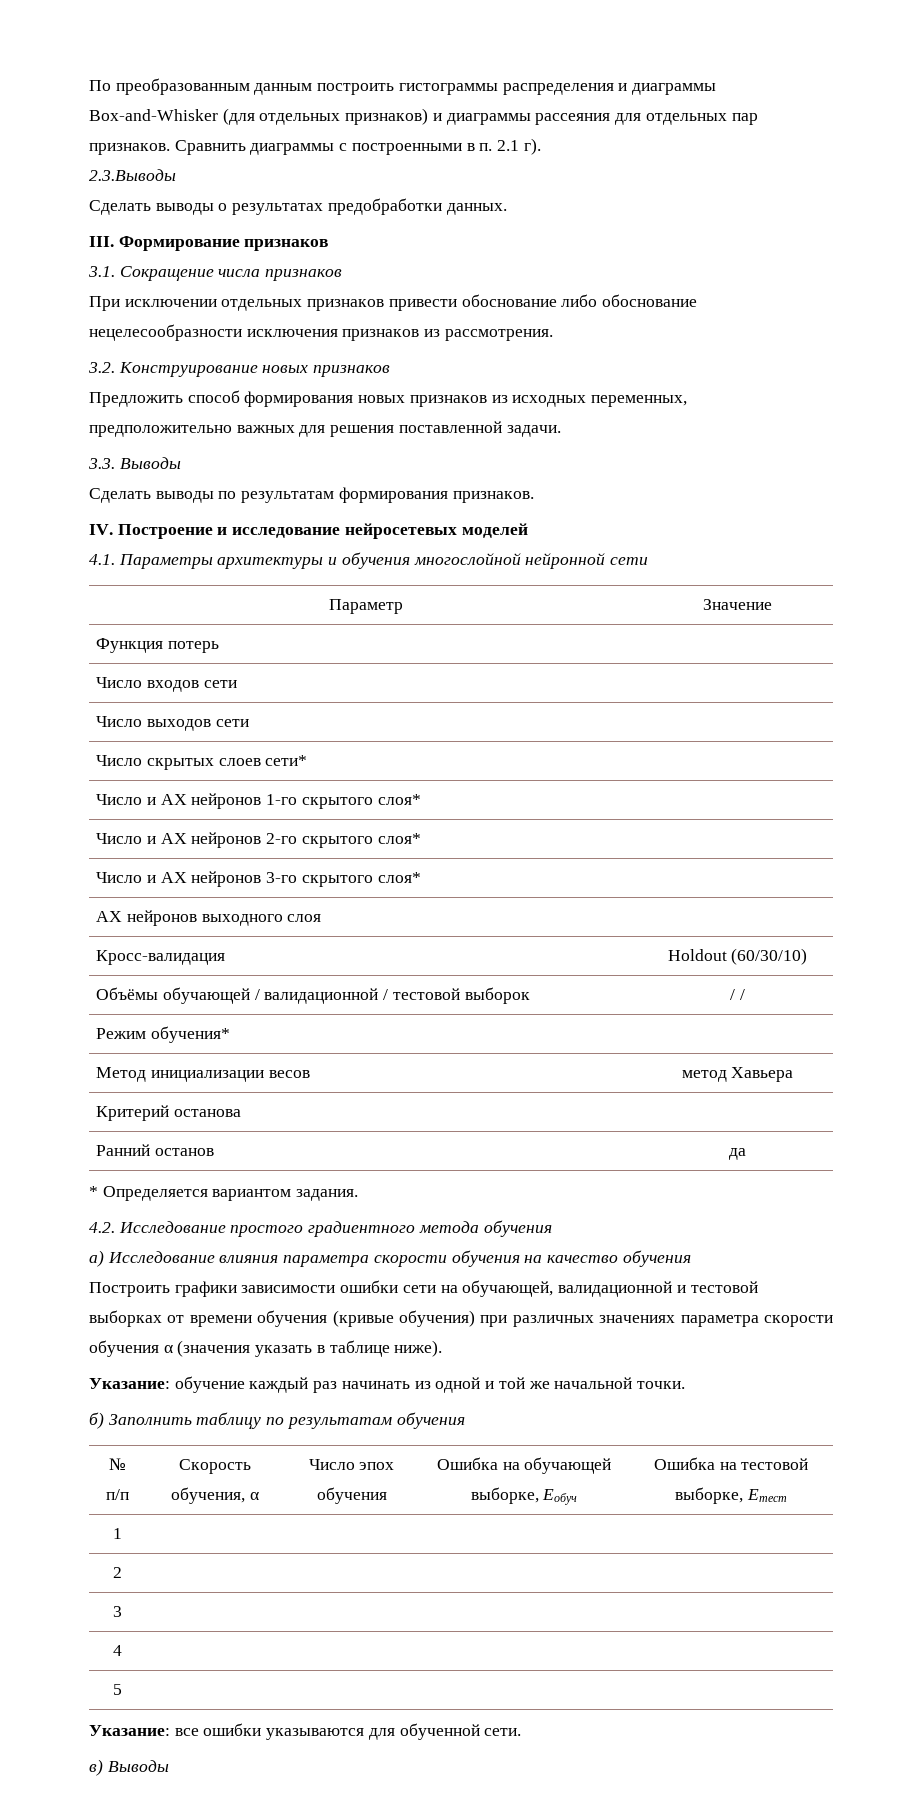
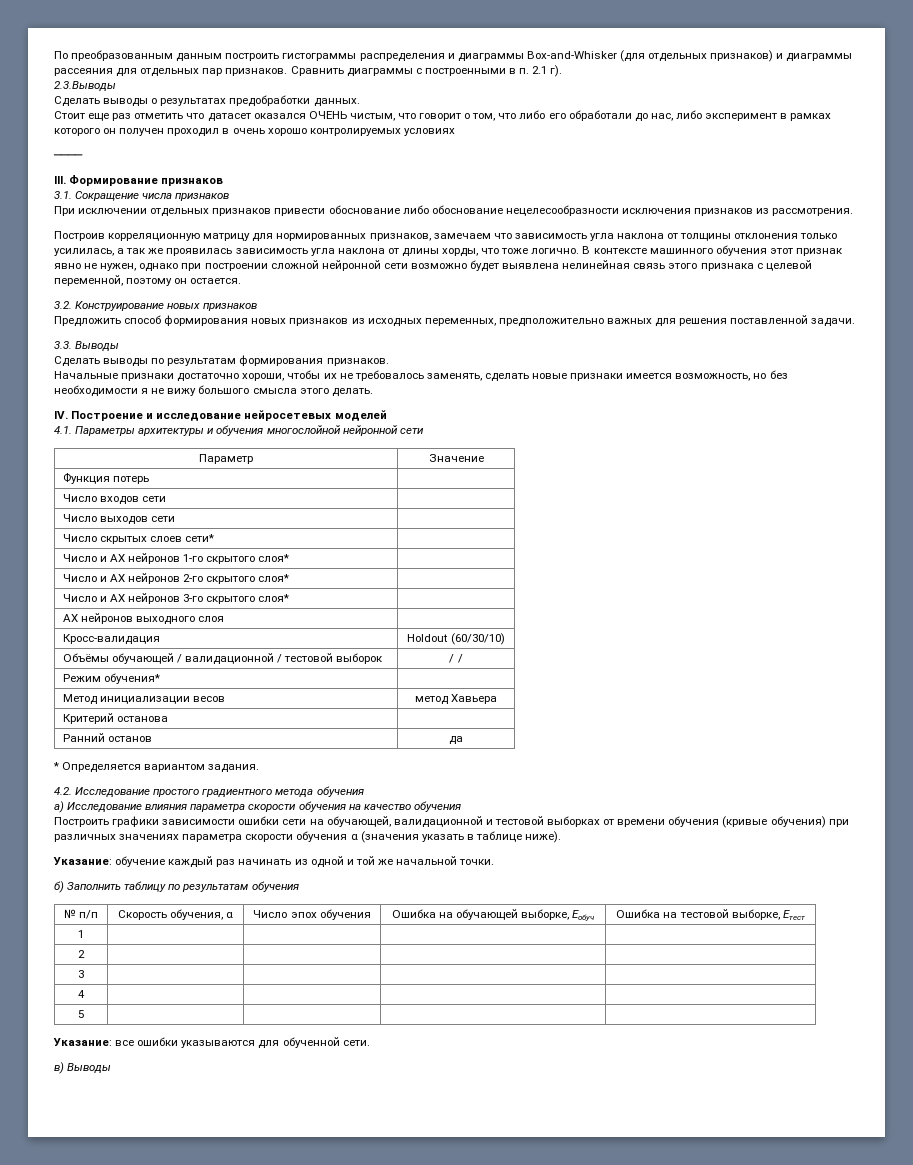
(507, 209) none -> [54,110,832,122] [54,128,455,137] [53,154,83,159] // Стоит еще раз отметить что датасет оказался ОЧЕНЬ чистым, что говорит о том, что либо его обработали до нас, либо эксперимент в рамках которого он получен проходил в очень хорошо контролируемых условиях // ────
(553, 335) none -> [54,231,838,242] [54,245,843,257] [54,260,812,272] [54,275,242,286] // Построив корреляционную матрицу для нормированных признаков, замечаем что зависимость угла наклона от толщины отклонения только усилилась, а так же проявилась зависимость угла наклона от длины хорды, что тоже логично. В контексте машинного обучения этот признак явно не нужен, однако при построении сложной нейронной сети возможно будет выявлена нелинейная связь этого признака с целевой переменной, поэтому он остается.
(534, 497) none -> [54,370,788,382] [54,385,373,397] // Начальные признаки достаточно хороши, чтобы их не требовалось заменять, сделать новые признаки имеется возможность, но без необходимости я не вижу большого смысла этого делать.

